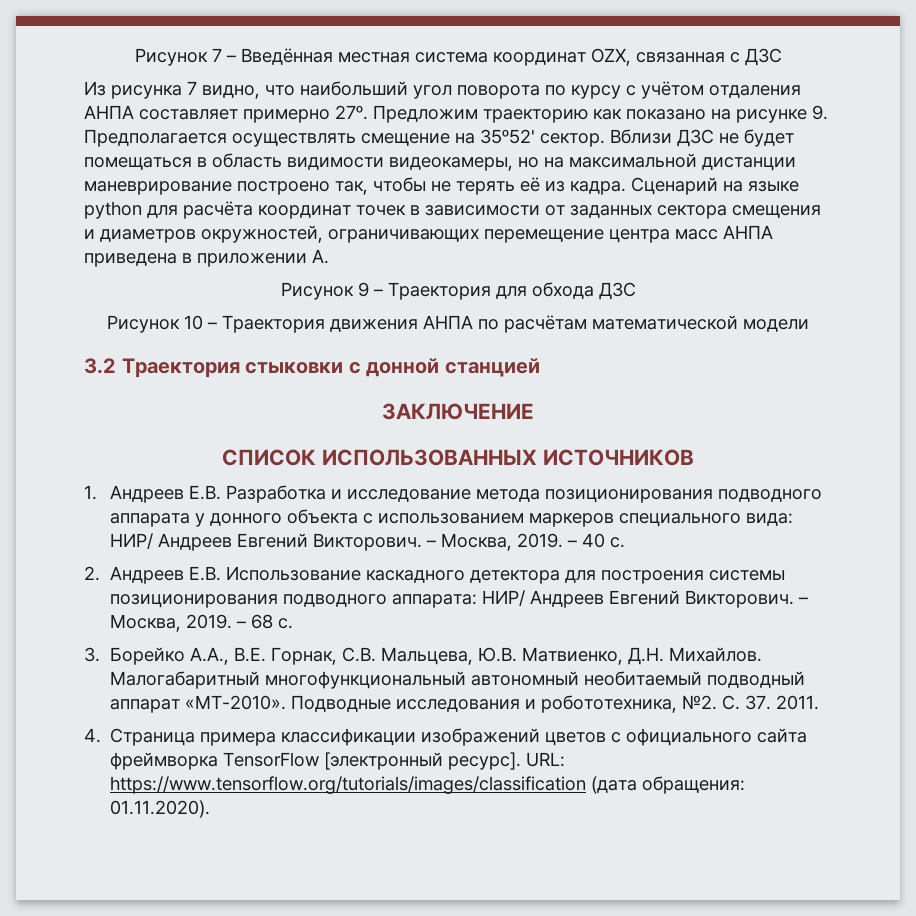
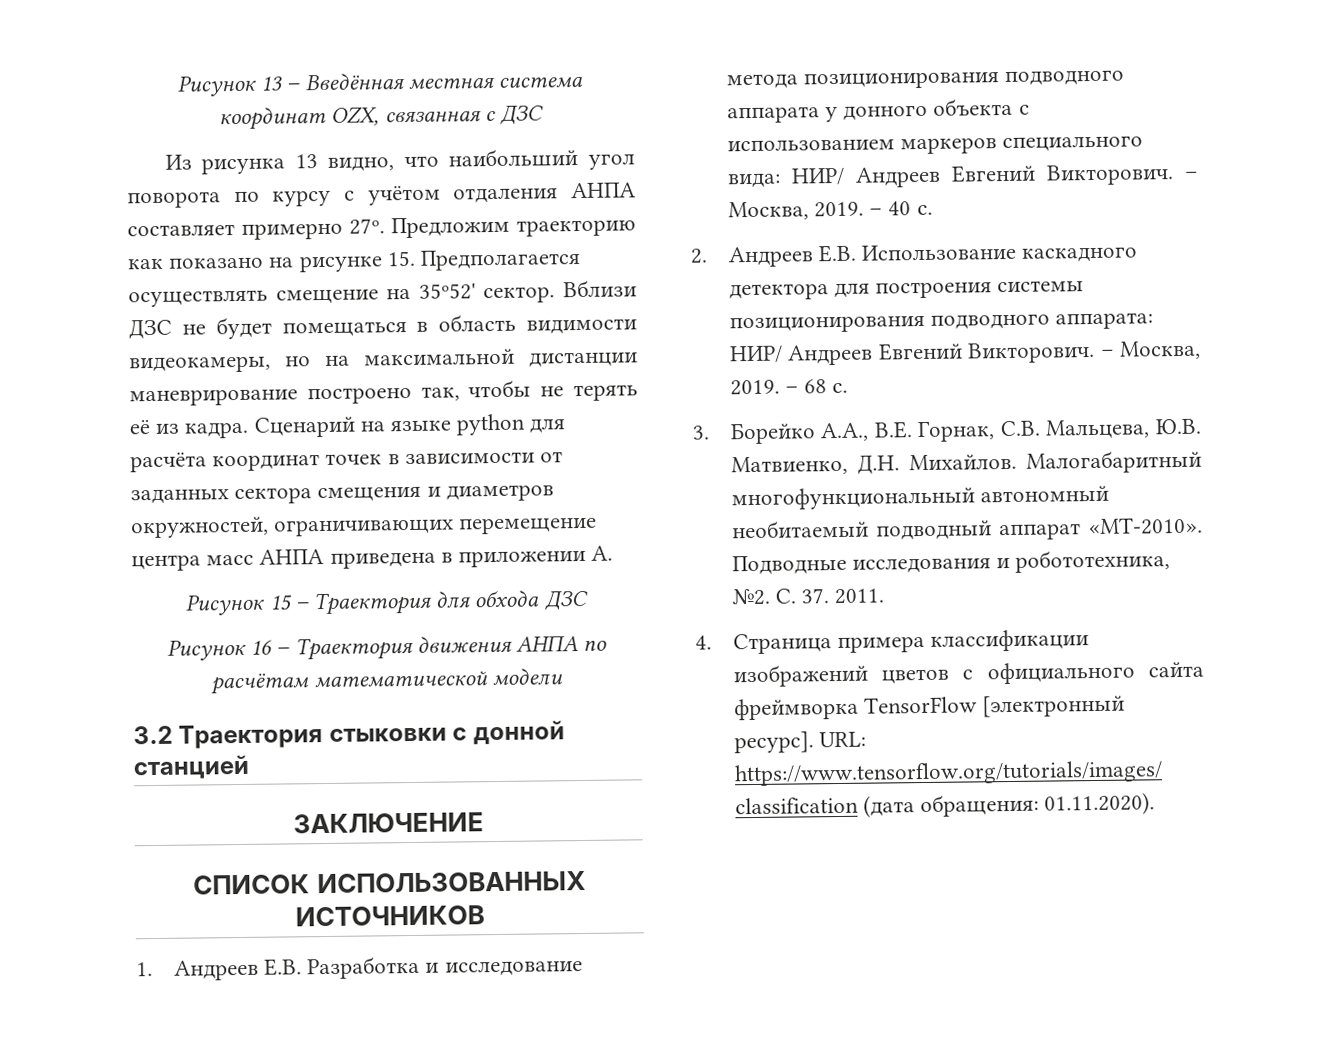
[134,48,222,66] Рисунок 7 -> [176,74,283,97] Рисунок 13
[187,81,197,95] 7 -> [294,154,318,169] 13
[812,105,828,120] 9. -> [386,250,416,267] 15.
[357,282,369,297] 9 -> [268,594,293,611] 15
[184,315,203,330] 10 -> [250,639,273,655] 16

